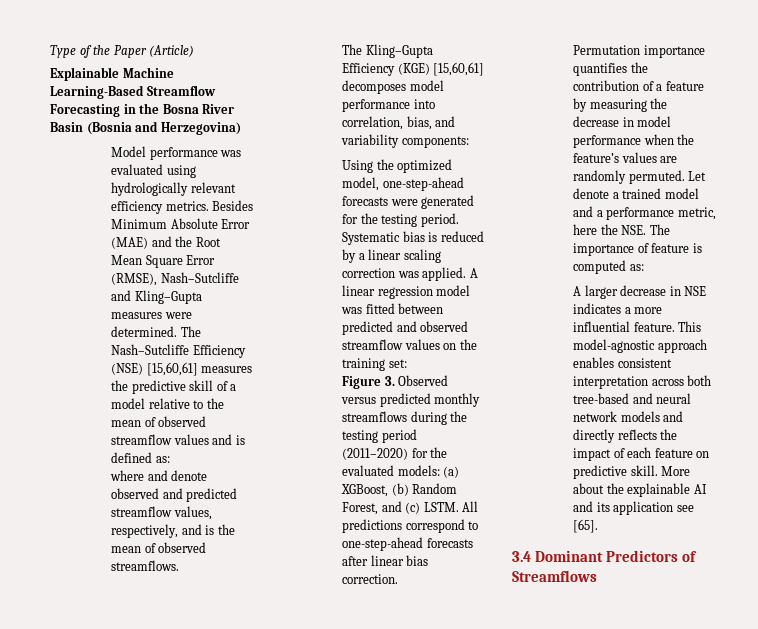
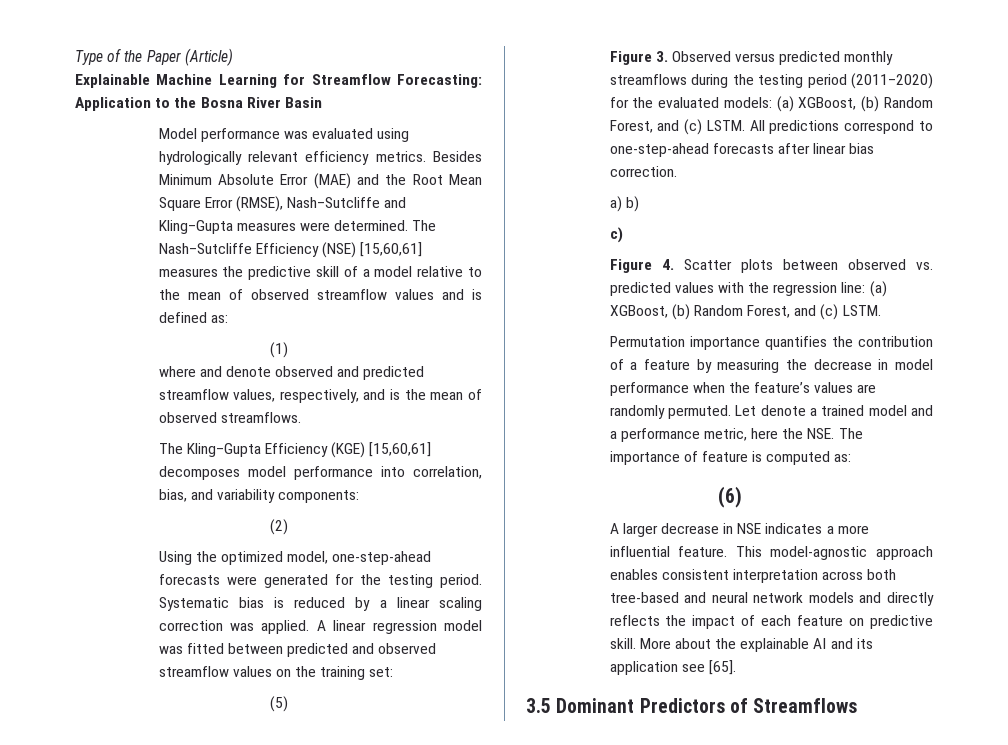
[50,85,216,99] [50,104,136,117] Learning-Based Streamflow Forecasting in -> [218,74,482,88] [75,97,171,111] Learning for Streamflow Forecasting: Application to
[86,121,241,135] (Bosnia and Herzegovina) -> (322, 102) none
(170, 459) none -> [269,342,288,358] // (1)
(469, 142) none -> [269,519,288,535] // (2)
(407, 363) none -> [269,696,288,712] // (5)
(399, 579) none -> [609,196,639,212] [609,227,623,243] [609,259,933,273] [609,281,887,297] [609,304,881,320] // a) b) // c) // Figure 4. Scatter plots between observed vs. predicted values with the regression line: (a) XGBoost, (b) Random Forest, and (c) LSTM.
(644, 267) none -> [717,486,742,508] // (6)
[512,551,531,562] 3.4 -> [526,698,551,713] 3.5

